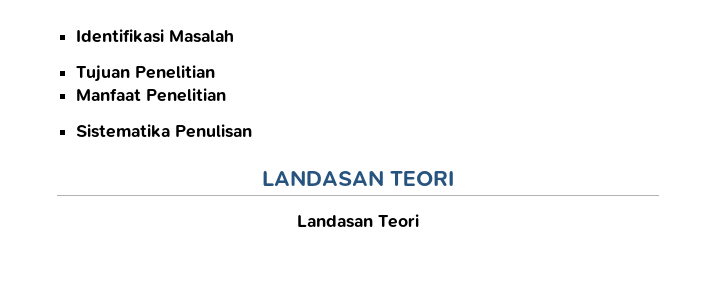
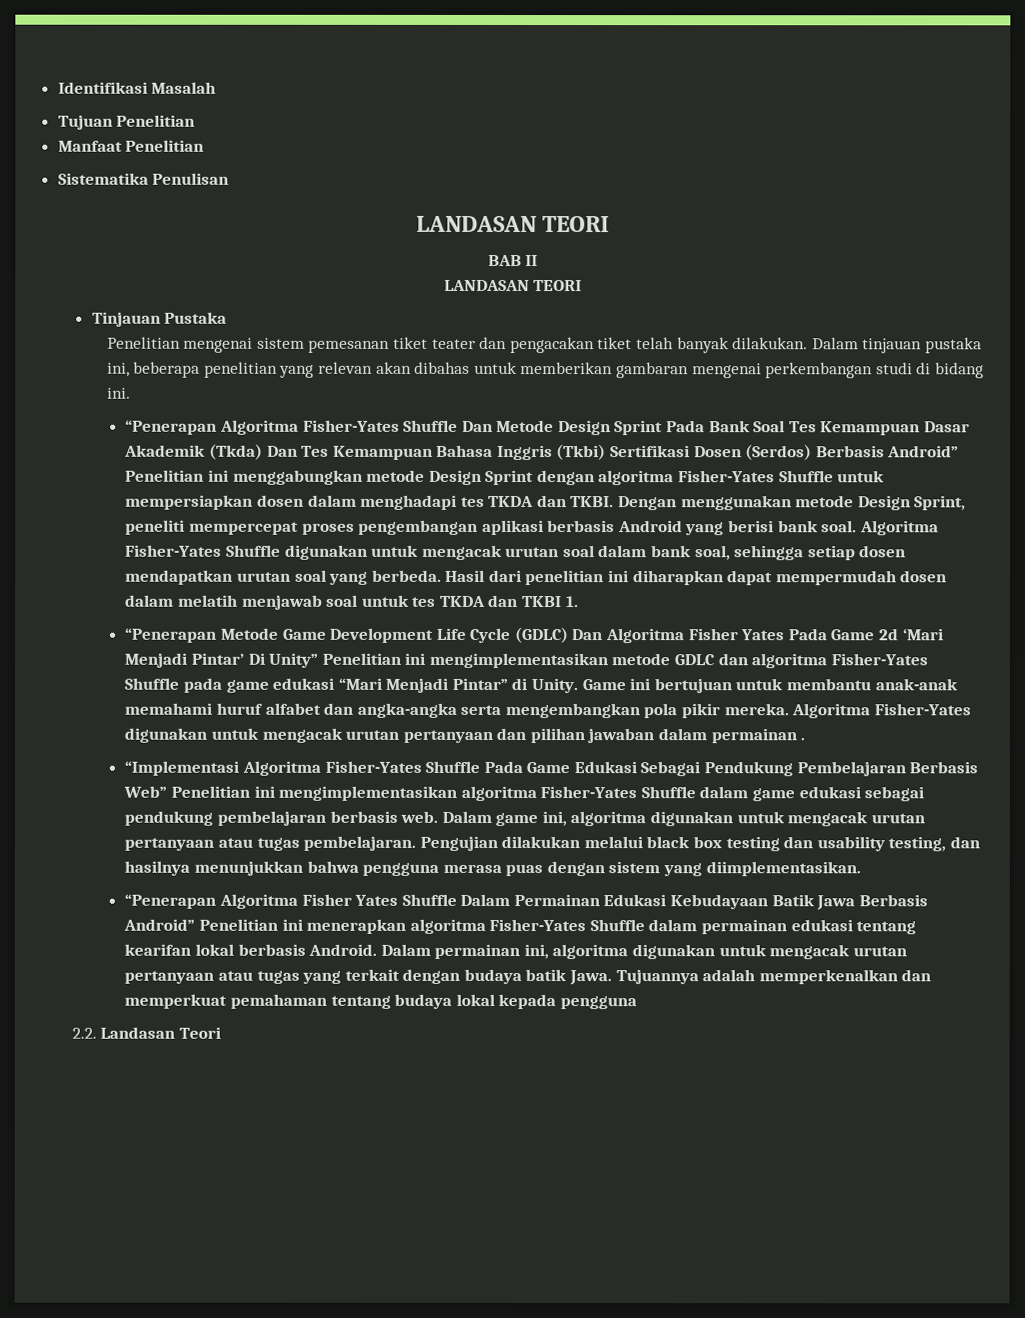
(454, 178) none -> [487,254,539,267] [443,279,583,292] [91,311,228,327] [106,336,982,354] [106,361,984,379] [106,387,131,399] [125,419,971,436] [124,443,960,461] [125,469,886,486] [125,494,967,511] [125,519,939,536] [125,544,907,561] [125,569,948,586] [125,594,579,610] [125,627,944,644] [124,652,929,669] [124,677,958,694] [124,702,971,719] [124,727,806,744] [124,760,979,777] [123,785,925,802] [124,810,925,827] [124,835,981,852] [124,860,861,877] [124,893,928,911] [123,918,917,935] [124,943,907,960] [124,968,932,986] [124,993,637,1010] [71,1027,97,1039] BAB II // LANDASAN TEORI // Tinjauan Pustaka // Penelitian mengenai sistem pemesanan tiket teater dan pengacakan tiket telah banyak dilakukan. Dalam tinjauan pustaka ini, beberapa penelitian yang relevan akan dibahas untuk memberikan gambaran mengenai perkembangan studi di bidang ini. // “Penerapan Algoritma Fisher-Yates Shuffle Dan Metode Design Sprint Pada Bank Soal Tes Kemampuan Dasar Akademik (Tkda) Dan Tes Kemampuan Bahasa Inggris (Tkbi) Sertifikasi Dosen (Serdos) Berbasis Android” Penelitian ini menggabungkan metode Design Sprint dengan algoritma Fisher-Yates Shuffle untuk mempersiapkan dosen dalam menghadapi tes TKDA dan TKBI. Dengan menggunakan metode Design Sprint, peneliti mempercepat proses pengembangan aplikasi berbasis Android yang berisi bank soal. Algoritma Fisher-Yates Shuffle digunakan untuk mengacak urutan soal dalam bank soal, sehingga setiap dosen mendapatkan urutan soal yang berbeda. Hasil dari penelitian ini diharapkan dapat mempermudah dosen dalam melatih menjawab soal untuk tes TKDA dan TKBI 1. // “Penerapan Metode Game Development Life Cycle (GDLC) Dan Algoritma Fisher Yates Pada Game 2d ‘Mari Menjadi Pintar’ Di Unity” Penelitian ini mengimplementasikan metode GDLC dan algoritma Fisher-Yates Shuffle pada game edukasi “Mari Menjadi Pintar” di Unity. Game ini bertujuan untuk membantu anak-anak memahami huruf alfabet dan angka-angka serta mengembangkan pola pikir mereka. Algoritma Fisher-Yates digunakan untuk mengacak urutan pertanyaan dan pilihan jawaban dalam permainan . // “Implementasi Algoritma Fisher-Yates Shuffle Pada Game Edukasi Sebagai Pendukung Pembelajaran Berbasis Web” Penelitian ini mengimplementasikan algoritma Fisher-Yates Shuffle dalam game edukasi sebagai pendukung pembelajaran berbasis web. Dalam game ini, algoritma digunakan untuk mengacak urutan pertanyaan atau tugas pembelajaran. Pengujian dilakukan melalui black box testing dan usability testing, dan hasilnya menunjukkan bahwa pengguna merasa puas dengan sistem yang diimplementasikan. // “Penerapan Algoritma Fisher Yates Shuffle Dalam Permainan Edukasi Kebudayaan Batik Jawa Berbasis Android” Penelitian ini menerapkan algoritma Fisher-Yates Shuffle dalam permainan edukasi tentang kearifan lokal berbasis Android. Dalam permainan ini, algoritma digunakan untuk mengacak urutan pertanyaan atau tugas yang terkait dengan budaya batik Jawa. Tujuannya adalah memperkenalkan dan memperkuat pemahaman tentang budaya lokal kepada pengguna // 2.2.

